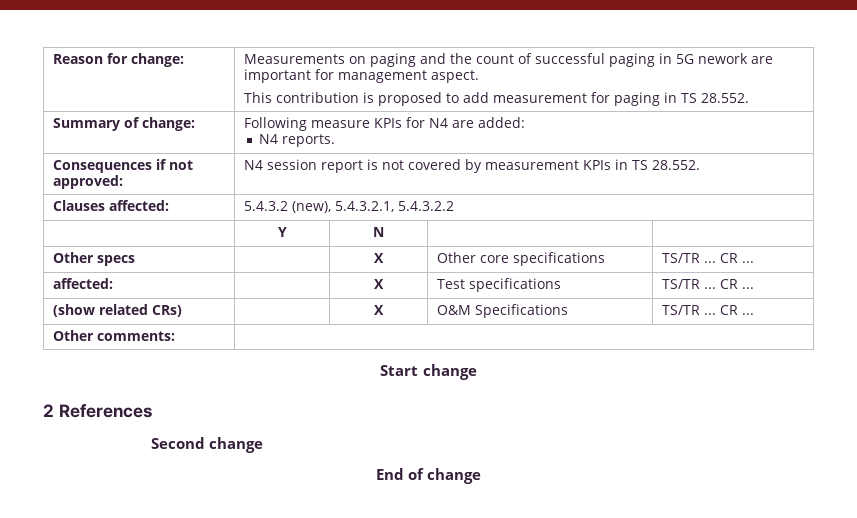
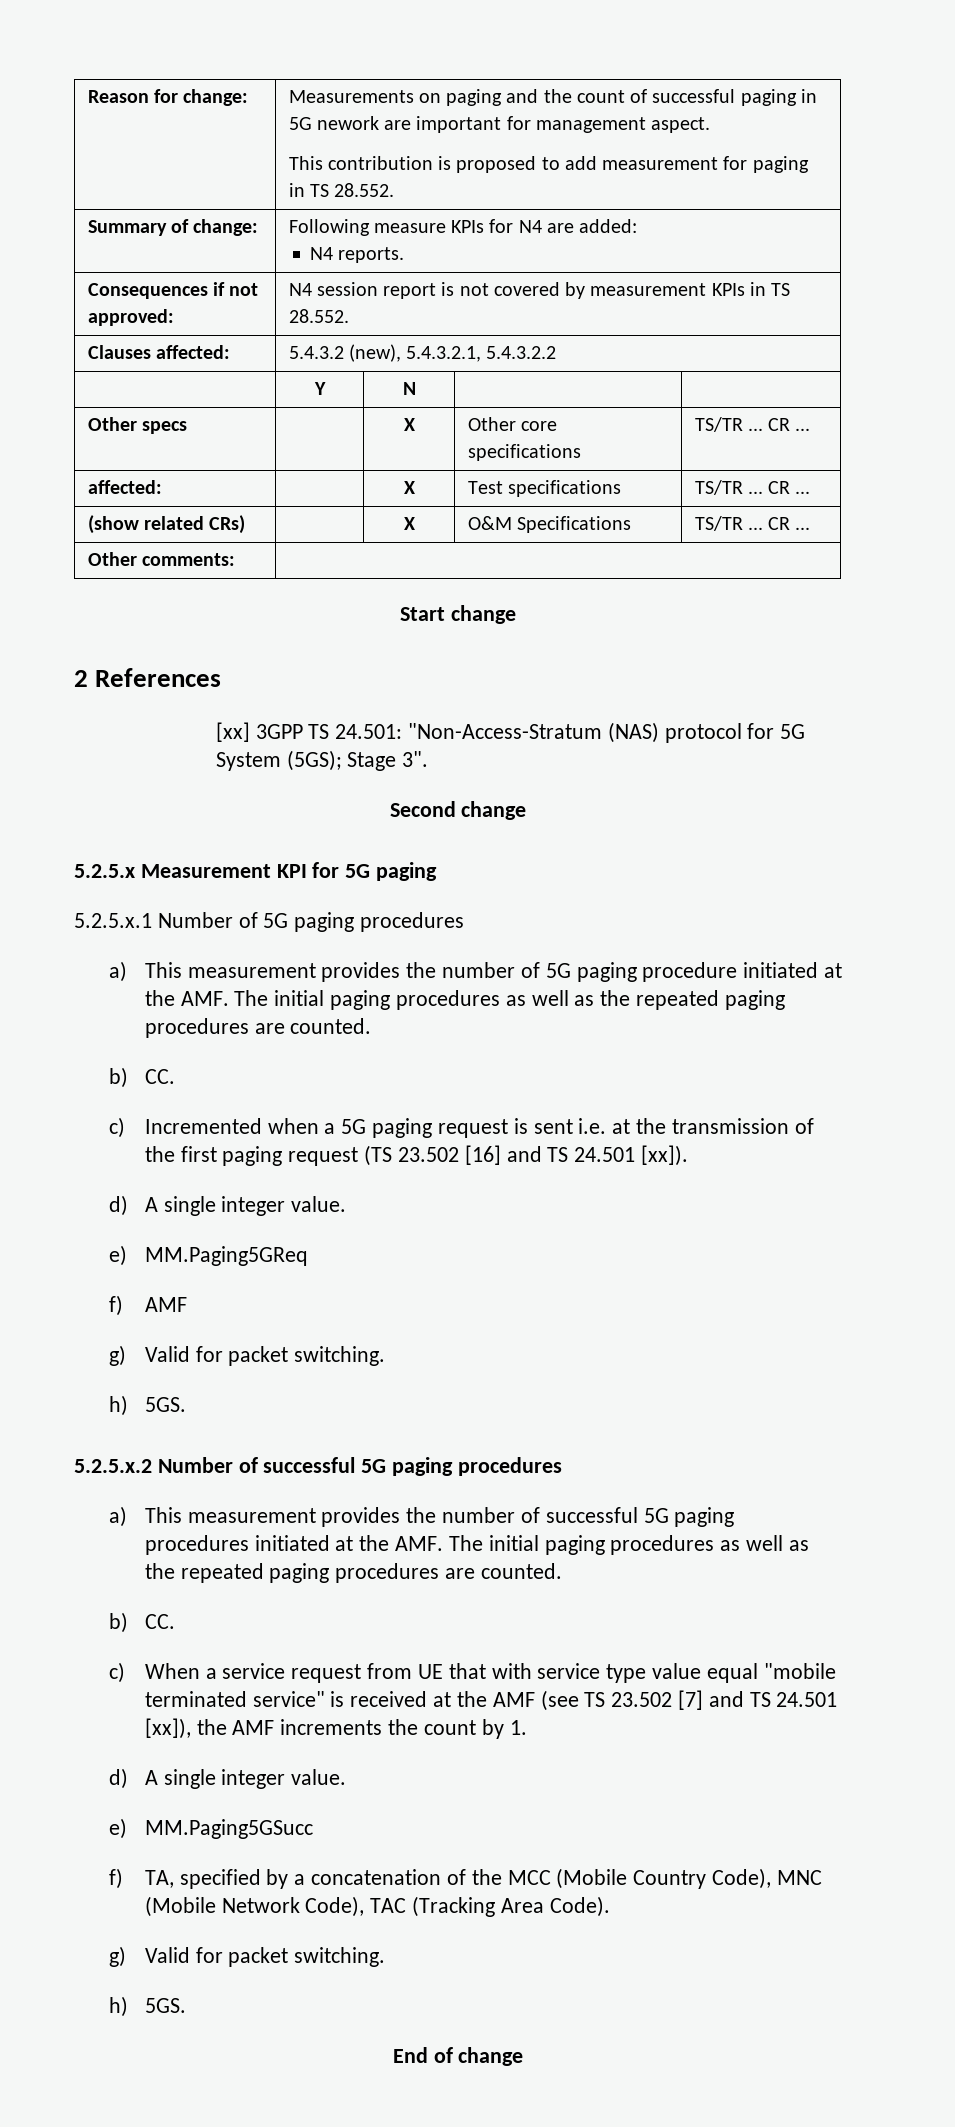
[150,437,263,453] Second change -> [215,722,806,743] [215,750,429,771] [389,801,527,820] [74,862,438,881] [74,912,465,932] [109,961,842,982] [144,990,785,1010] [144,1018,372,1038] [109,1067,175,1088] [109,1117,814,1138] [144,1145,688,1166] [109,1195,347,1216] [109,1245,308,1266] [109,1295,187,1316] [109,1345,386,1366] [109,1395,186,1416] [74,1457,562,1476] [109,1506,735,1527] [144,1535,809,1555] [144,1563,562,1583] [109,1612,175,1633] [109,1662,836,1683] [144,1690,838,1711] [144,1718,527,1739] [109,1768,347,1789] [109,1818,313,1839] [109,1868,822,1889] [144,1896,610,1917] [109,1946,386,1967] [109,1996,186,2017] [xx] 3GPP TS 24.501: "Non-Access-Stratum (NAS) protocol for 5G System (5GS); Stage 3". // Second change // 5.2.5.x Measurement KPI for 5G paging // 5.2.5.x.1 Number of 5G paging procedures // a) This measurement provides the number of 5G paging procedure initiated at the AMF. The initial paging procedures as well as the repeated paging procedures are counted. // b) CC. // c) Incremented when a 5G paging request is sent i.e. at the transmission of the first paging request (TS 23.502 [16] and TS 24.501 [xx]). // d) A single integer value. // e) MM.Paging5GReq // f) AMF // g) Valid for packet switching. // h) 5GS. // 5.2.5.x.2 Number of successful 5G paging procedures // a) This measurement provides the number of successful 5G paging procedures initiated at the AMF. The initial paging procedures as well as the repeated paging procedures are counted. // b) CC. // c) When a service request from UE that with service type value equal "mobile terminated service" is received at the AMF (see TS 23.502 [7] and TS 24.501 [xx]), the AMF increments the count by 1. // d) A single integer value. // e) MM.Paging5GSucc // f) TA, specified by a concatenation of the MCC (Mobile Country Code), MNC (Mobile Network Code), TAC (Tracking Area Code). // g) Valid for packet switching. // h) 5GS.

